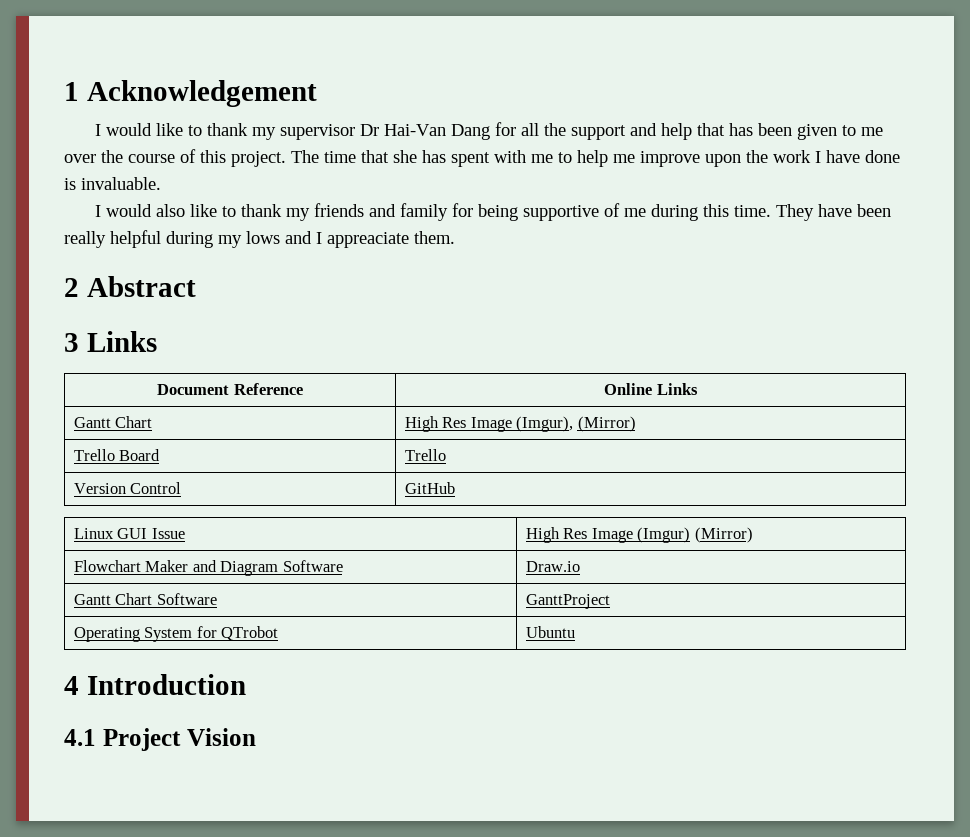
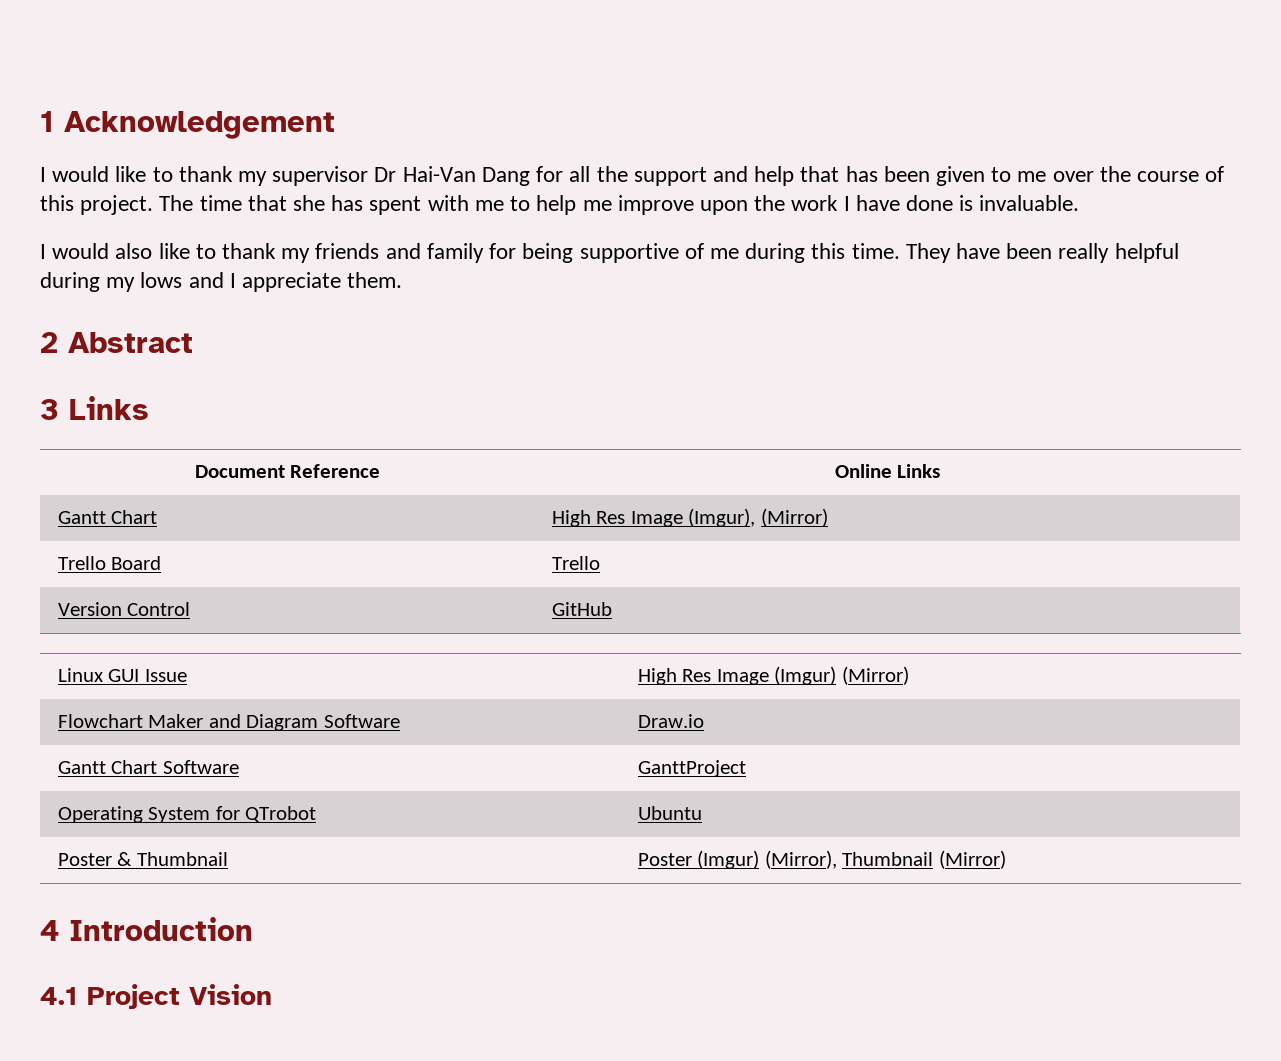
[327,232,409,248] appreaciate -> [242,272,342,292] appreciate
(575, 632) none -> [57,852,228,866] [637,850,1006,869] // Poster & Thumbnail | Poster (Imgur) (Mirror), Thumbnail (Mirror)

